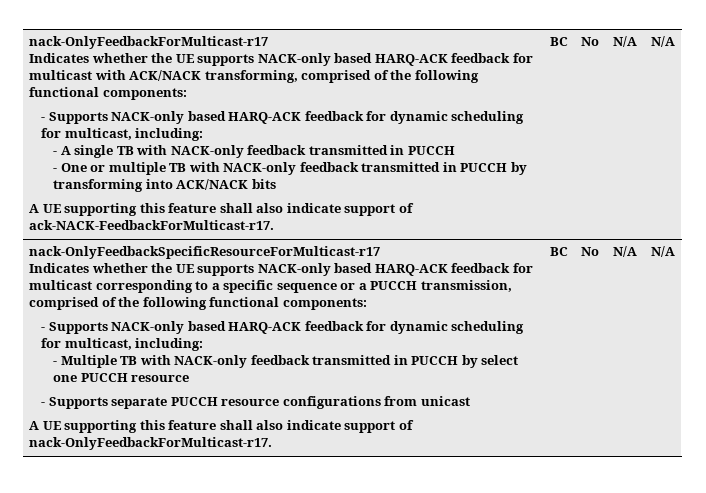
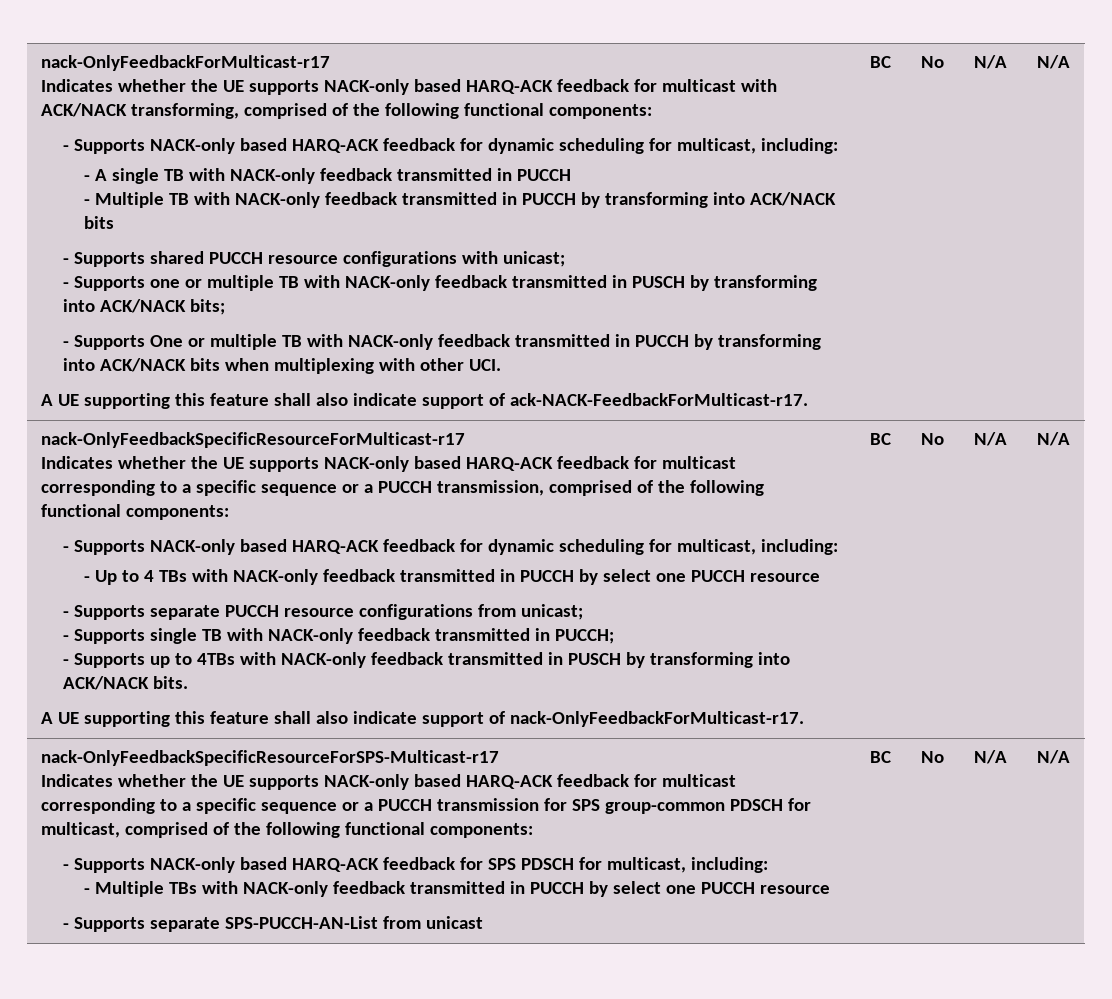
(58, 170) none -> [94,192,836,208] [83,216,114,229] [62,251,565,267] [62,275,817,291] [62,299,225,315] [62,335,145,350] Multiple TB with NACK-only feedback transmitted in PUCCH by transforming into ACK/NACK bits // - Supports shared PUCCH resource configurations with unicast; // - Supports one or multiple TB with NACK-only feedback transmitted in PUSCH by transforming into ACK/NACK bits; // - Supports
(276, 184) none -> [224,358,501,374] when multiplexing with other UCI.
[60,355,138,368] Multiple TB -> [94,570,187,585] Up to 4 TBs
[420,396,470,406] unicast -> [520,604,583,620] [62,628,614,644] [62,652,790,668] [62,676,188,690] unicast; // - Supports single TB with NACK-only feedback transmitted in PUCCH; // - Supports up to 4TBs with NACK-only feedback transmitted in PUSCH by transforming into ACK/NACK bits.
(675, 251) none -> [41,750,500,766] [41,774,737,790] [41,798,812,814] [41,822,534,838] [62,857,768,873] [83,881,830,897] [62,916,483,932] [870,751,891,763] [920,751,944,763] [973,750,1007,764] [1036,750,1070,764] // nack-OnlyFeedbackSpecificResourceForSPS-Multicast-r17 // Indicates whether the UE supports NACK-only based HARQ-ACK feedback for multicast corresponding to a specific sequence or a PUCCH transmission for SPS group-common PDSCH for multicast, comprised of the following functional components: // - Supports NACK-only based HARQ-ACK feedback for SPS PDSCH for multicast, including: // - Multiple TBs with NACK-only feedback transmitted in PUCCH by select one PUCCH resource // - Supports separate SPS-PUCCH-AN-List from unicast | BC | No | N/A | N/A

